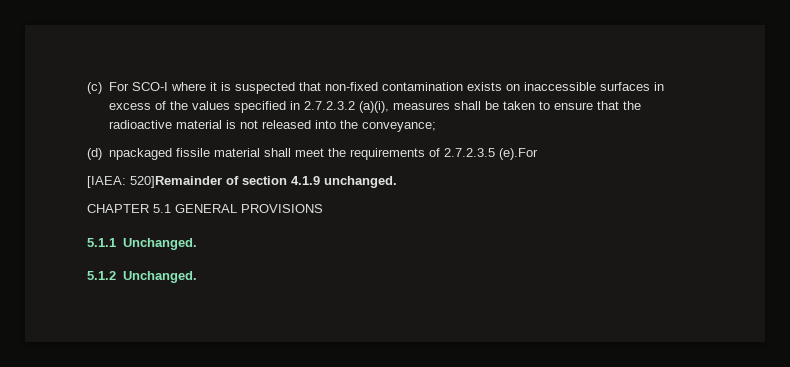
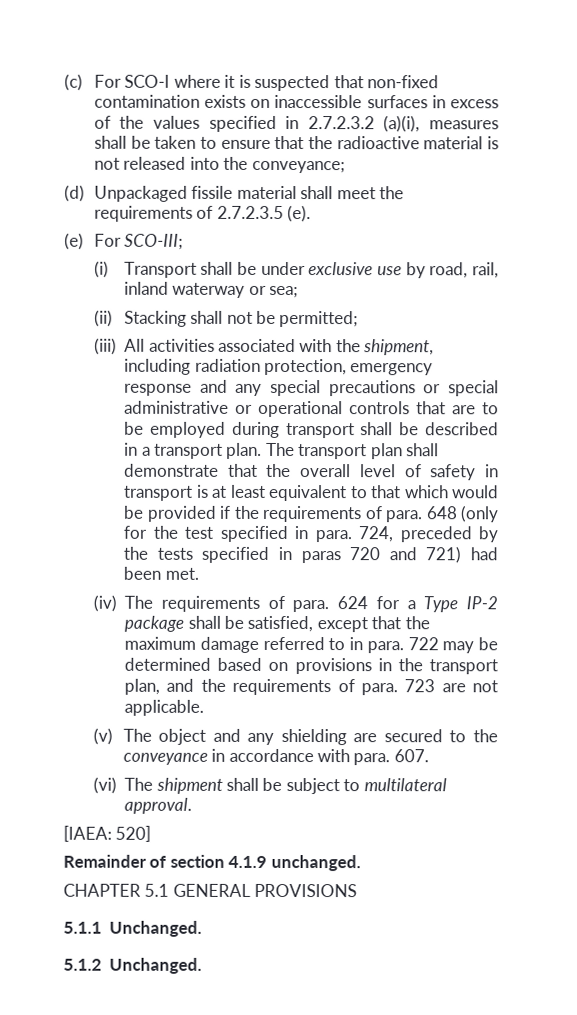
[108,148,172,160] npackaged -> [93,185,188,202] Unpackaged
[498,148,538,160] (e).For -> [287,204,312,223] [64,232,184,250] [93,260,499,279] [123,281,299,299] [93,309,359,328] [93,337,435,356] [124,358,434,376] [124,379,499,397] [124,400,499,418] [124,421,500,439] [124,442,440,460] [124,463,499,481] [124,484,500,502] [123,505,500,523] [123,525,499,543] [123,546,499,564] [123,566,199,580] [92,594,499,613] [124,615,430,633] [124,636,499,654] [124,657,498,675] [124,678,499,696] [124,699,205,716] [92,727,498,746] [122,748,429,766] [92,776,447,795] [124,797,193,814] (e). // (e) For SCO-III; // (i) Transport shall be under exclusive use by road, rail, inland waterway or sea; // (ii) Stacking shall not be permitted; // (iii) All activities associated with the shipment, including radiation protection, emergency response and any special precautions or special administrative or operational controls that are to be employed during transport shall be described in a transport plan. The transport plan shall demonstrate that the overall level of safety in transport is at least equivalent to that which would be provided if the requirements of para. 648 (only for the test specified in para. 724, preceded by the tests specified in paras 720 and 721) had been met. // (iv) The requirements of para. 624 for a Type IP-2 package shall be satisfied, except that the maximum damage referred to in para. 722 may be determined based on provisions in the transport plan, and the requirements of para. 723 are not applicable. // (v) The object and any shielding are secured to the conveyance in accordance with para. 607. // (vi) The shipment shall be subject to multilateral approval.
[130,176,222,188] 520]Remainder -> [115,825,152,842] [63,854,147,868] 520] // Remainder

